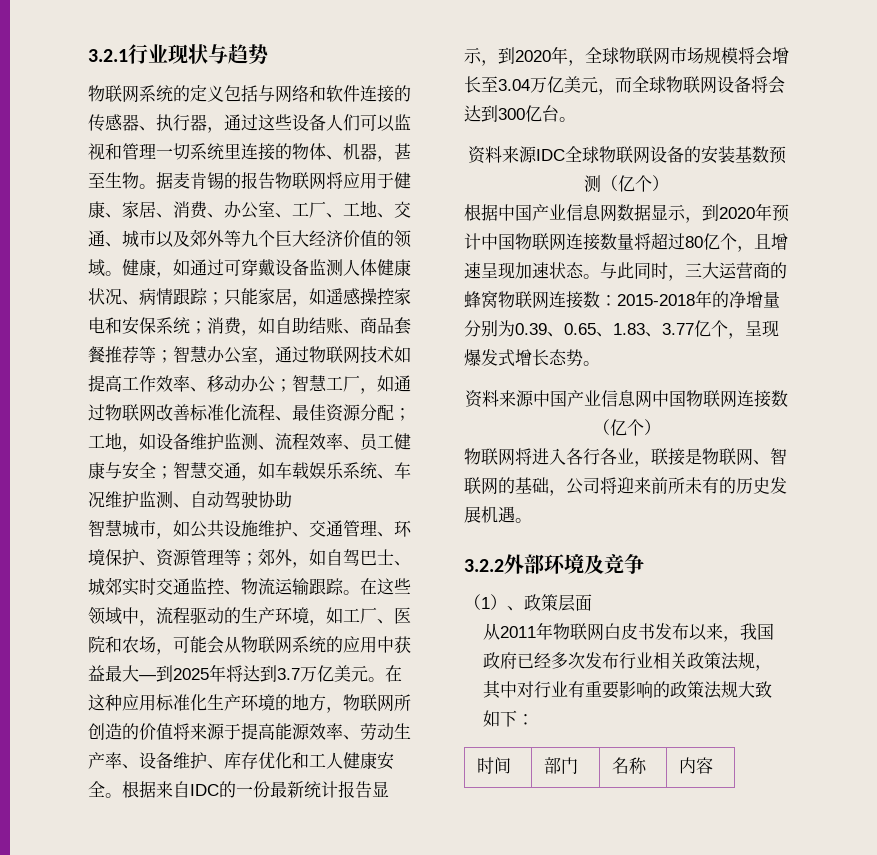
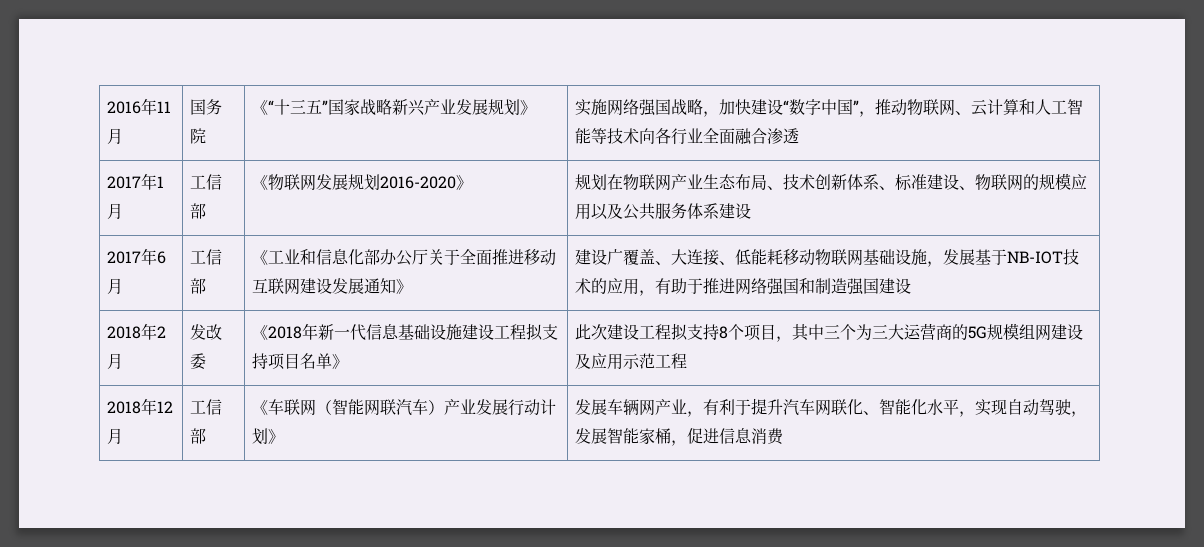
[88,44,268,64] [88,85,411,103] [88,114,411,133] [88,143,411,162] [88,172,411,190] [88,201,411,219] [88,229,412,248] [88,259,411,278] [88,288,411,307] [88,317,411,336] [88,346,411,365] [88,375,411,394] [88,404,411,422] [88,433,411,452] [88,462,411,481] [88,491,292,508] [88,520,412,539] [88,548,411,568] [88,577,411,596] [88,607,411,626] [88,636,411,655] [88,664,402,682] [88,694,411,713] [88,723,411,741] [88,752,394,770] [88,781,389,798] [464,46,789,66] [464,76,785,95] [464,105,576,122] [467,146,786,164] [584,175,669,192] [464,203,789,223] [464,232,788,252] [464,262,787,281] [464,290,780,309] [464,320,779,339] [464,349,600,367] [465,390,788,408] [592,419,661,436] [464,448,787,467] [464,477,787,496] [464,506,532,523] [464,553,644,574] [464,594,592,612] [483,622,775,642] [483,652,773,671] [483,680,773,699] [483,710,535,727] [477,757,512,774] [544,757,579,774] [612,757,648,774] [679,757,714,774] 3.2.1行业现状与趋势 // 物联网系统的定义包括与网络和软件连接的传感器、执行器，通过这些设备人们可以监视和管理一切系统里连接的物体、机器，甚至生物。据麦肯锡的报告物联网将应用于健康、家居、消费、办公室、工厂、工地、交通、城市以及郊外等九个巨大经济价值的领域。健康，如通过可穿戴设备监测人体健康状况、病情跟踪；只能家居，如遥感操控家电和安保系统；消费，如自助结账、商品套餐推荐等；智慧办公室，通过物联网技术如提高工作效率、移动办公；智慧工厂，如通过物联网改善标准化流程、最佳资源分配；工地，如设备维护监测、流程效率、员工健康与安全；智慧交通，如车载娱乐系统、车况维护监测、自动驾驶协助 // 智慧城市，如公共设施维护、交通管理、环境保护、资源管理等；郊外，如自驾巴士、城郊实时交通监控、物流运输跟踪。在这些领域中，流程驱动的生产环境，如工厂、医院和农场，可能会从物联网系统的应用中获益最大—到2025年将达到3.7万亿美元。在这种应用标准化生产环境的地方，物联网所创造的价值将来源于提高能源效率、劳动生产率、设备维护、库存优化和工人健康安全。根据来自IDC的一份最新统计报告显示，到2020年，全球物联网市场规模将会增长至3.04万亿美元，而全球物联网设备将会达到300亿台。 // 资料来源IDC全球物联网设备的安装基数预测（亿个） // 根据中国产业信息网数据显示，到2020年预计中国物联网连接数量将超过80亿个，且增速呈现加速状态。与此同时，三大运营商的蜂窝物联网连接数：2015-2018年的净增量分别为0.39、0.65、1.83、3.77亿个，呈现爆发式增长态势。 // 资料来源中国产业信息网中国物联网连接数（亿个） // 物联网将进入各行各业，联接是物联网、智联网的基础，公司将迎来前所未有的历史发展机遇。 // 3.2.2外部环境及竞争 // （1）、政策层面 // 从2011年物联网白皮书发布以来，我国政府已经多次发布行业相关政策法规，其中对行业有重要影响的政策法规大致如下： // 时间 | 部门 | 名称 | 内容 -> [106,98,171,115] [106,128,123,144] [189,99,222,115] [189,128,206,144] [251,99,536,116] [574,99,1083,117] [574,128,799,145] [106,173,164,190] [106,203,123,219] [189,174,222,190] [189,203,206,219] [251,174,472,191] [574,173,1087,191] [574,203,751,220] [106,248,166,265] [106,278,123,294] [189,249,222,265] [189,278,206,294] [251,249,556,266] [251,278,412,295] [574,249,1079,267] [574,278,911,296] [106,323,166,340] [106,353,123,369] [189,324,222,340] [189,353,206,370] [251,323,558,341] [251,353,348,370] [574,323,1083,342] [574,353,687,370] [106,398,173,415] [106,428,123,444] [189,399,222,415] [189,428,206,444] [251,399,556,416] [251,428,284,445] [574,398,1087,417] [574,428,784,446] 2016年11月 | 国务院 | 《“十三五”国家战略新兴产业发展规划》 | 实施网络强国战略，加快建设“数字中国”，推动物联网、云计算和人工智能等技术向各行业全面融合渗透 // 2017年1月 | 工信部 | 《物联网发展规划2016-2020》 | 规划在物联网产业生态布局、技术创新体系、标准建设、物联网的规模应用以及公共服务体系建设 // 2017年6月 | 工信部 | 《工业和信息化部办公厅关于全面推进移动互联网建设发展通知》 | 建设广覆盖、大连接、低能耗移动物联网基础设施，发展基于NB-IOT技术的应用，有助于推进网络强国和制造强国建设 // 2018年2月 | 发改委 | 《2018年新一代信息基础设施建设工程拟支持项目名单》 | 此次建设工程拟支持8个项目，其中三个为三大运营商的5G规模组网建设及应用示范工程 // 2018年12月 | 工信部 | 《车联网（智能网联汽车）产业发展行动计划》 | 发展车辆网产业，有利于提升汽车网联化、智能化水平，实现自动驾驶，发展智能家桶，促进信息消费

